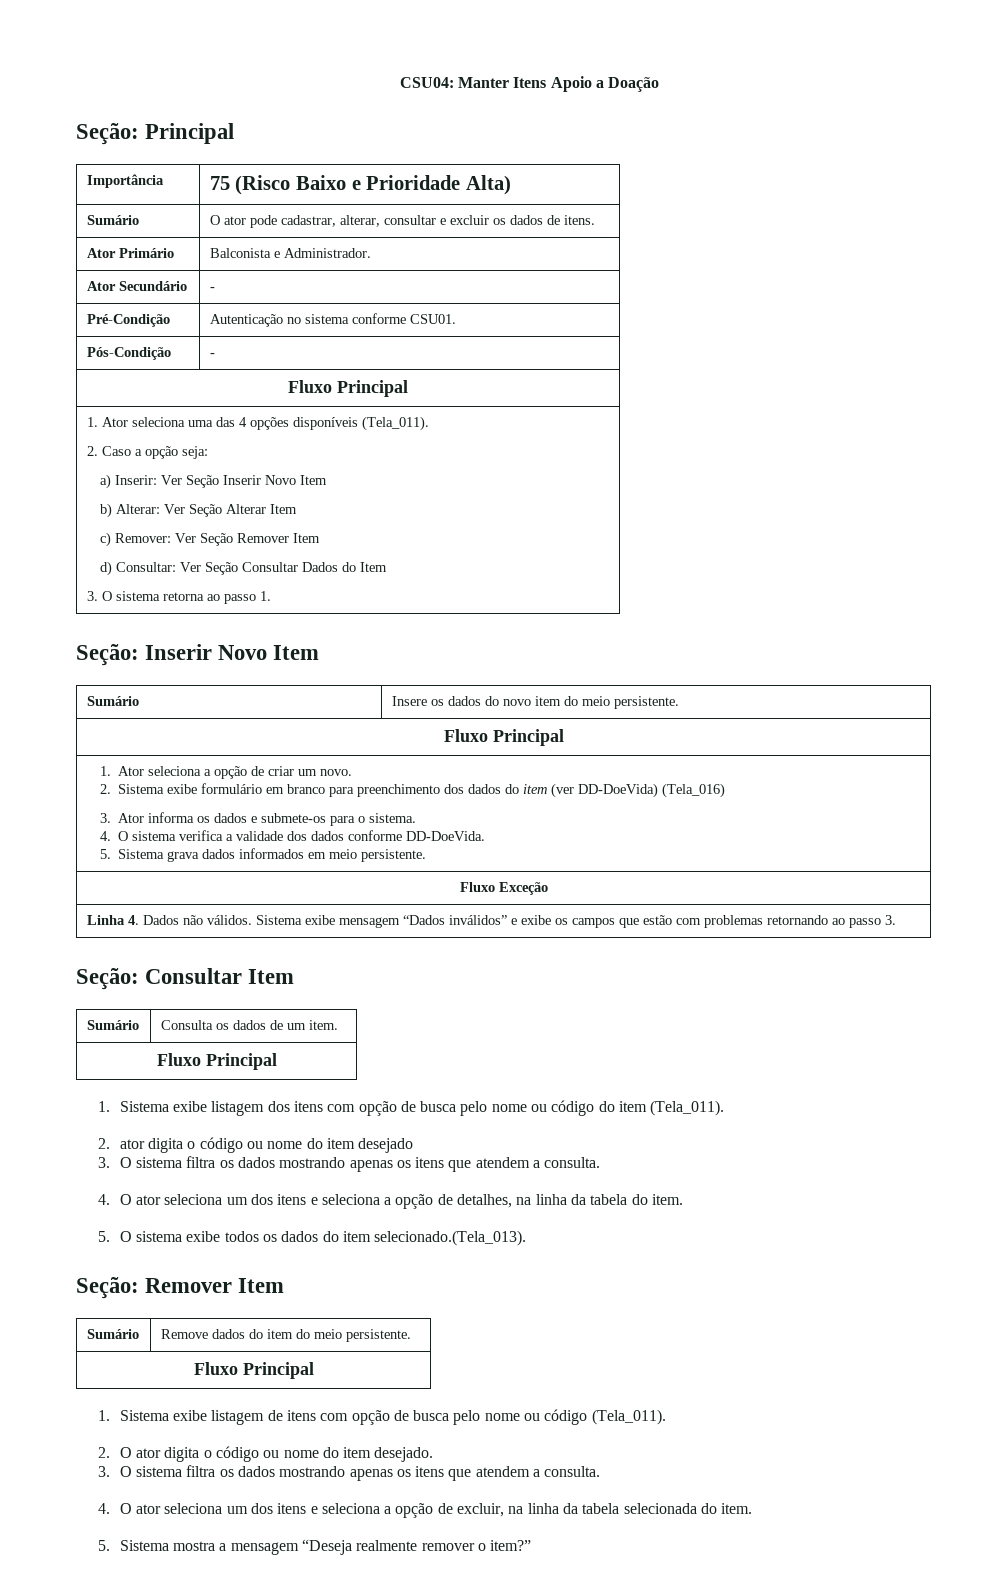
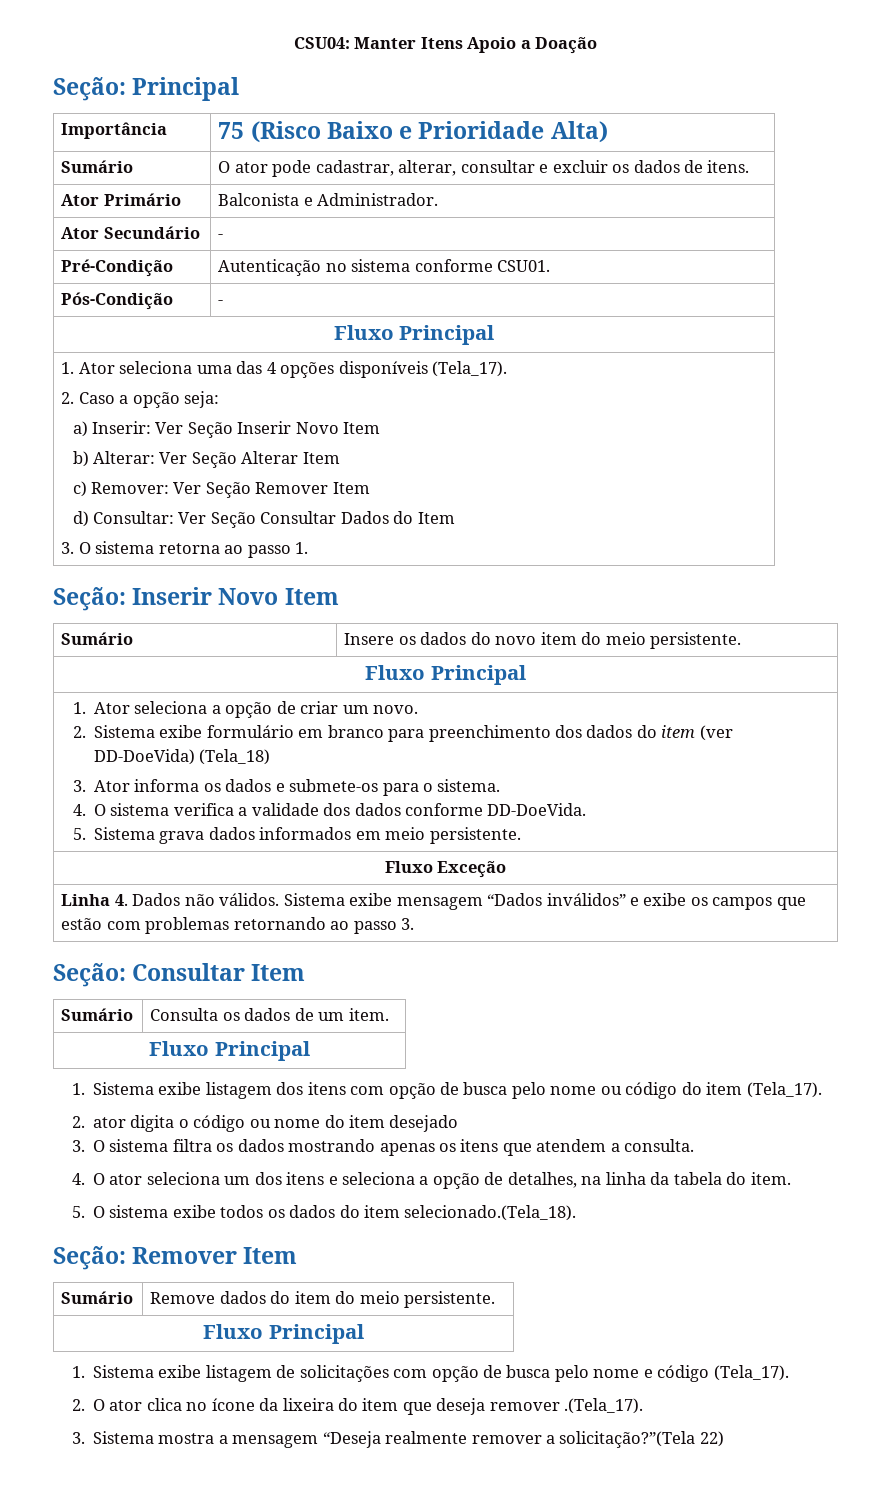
[361,416,429,431] (Tela_011). -> [432,361,508,377] (Tela_17).
[662,783,726,798] (Tela_016) -> [199,749,271,765] (Tela_18)
[650,1100,725,1116] (Tela_011). -> [746,1082,822,1098] (Tela_17).
[374,1230,527,1246] selecionado.(Tela_013). -> [404,1205,577,1221] selecionado.(Tela_18).
[286,1409,666,1425] itens com opção de busca pelo nome ou código (Tela_011). -> [299,1365,789,1382] solicitações com opção de busca pelo nome e código (Tela_17).
[164,1446,434,1462] [97,1465,601,1481] [97,1503,753,1518] [97,1540,110,1551] digita o código ou nome do item desejado. // 3. O sistema filtra os dados mostrando apenas os itens que atendem a consulta. // 4. O ator seleciona um dos itens e seleciona a opção de excluir, na linha da tabela selecionada do item. // 5. -> [146,1398,644,1415] [71,1432,85,1444] clica no ícone da lixeira do item que deseja remover .(Tela_17). // 3.
[477,1540,532,1551] o item?” -> [545,1431,724,1448] a solicitação?”(Tela 22)

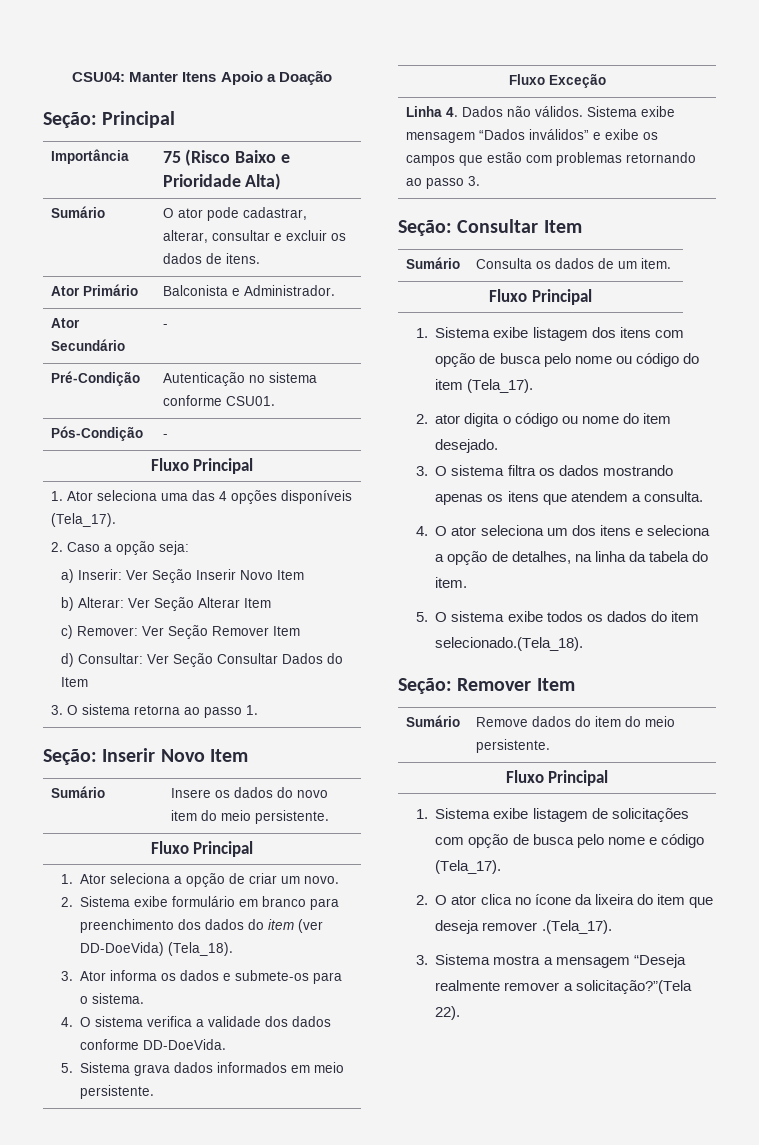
[199,749,271,765] (Tela_18) -> [168,942,234,956] (Tela_18).
[389,1115,459,1132] desejado -> [435,439,499,453] desejado.
[699,1431,724,1447] 22) -> [435,1006,461,1020] 22).

